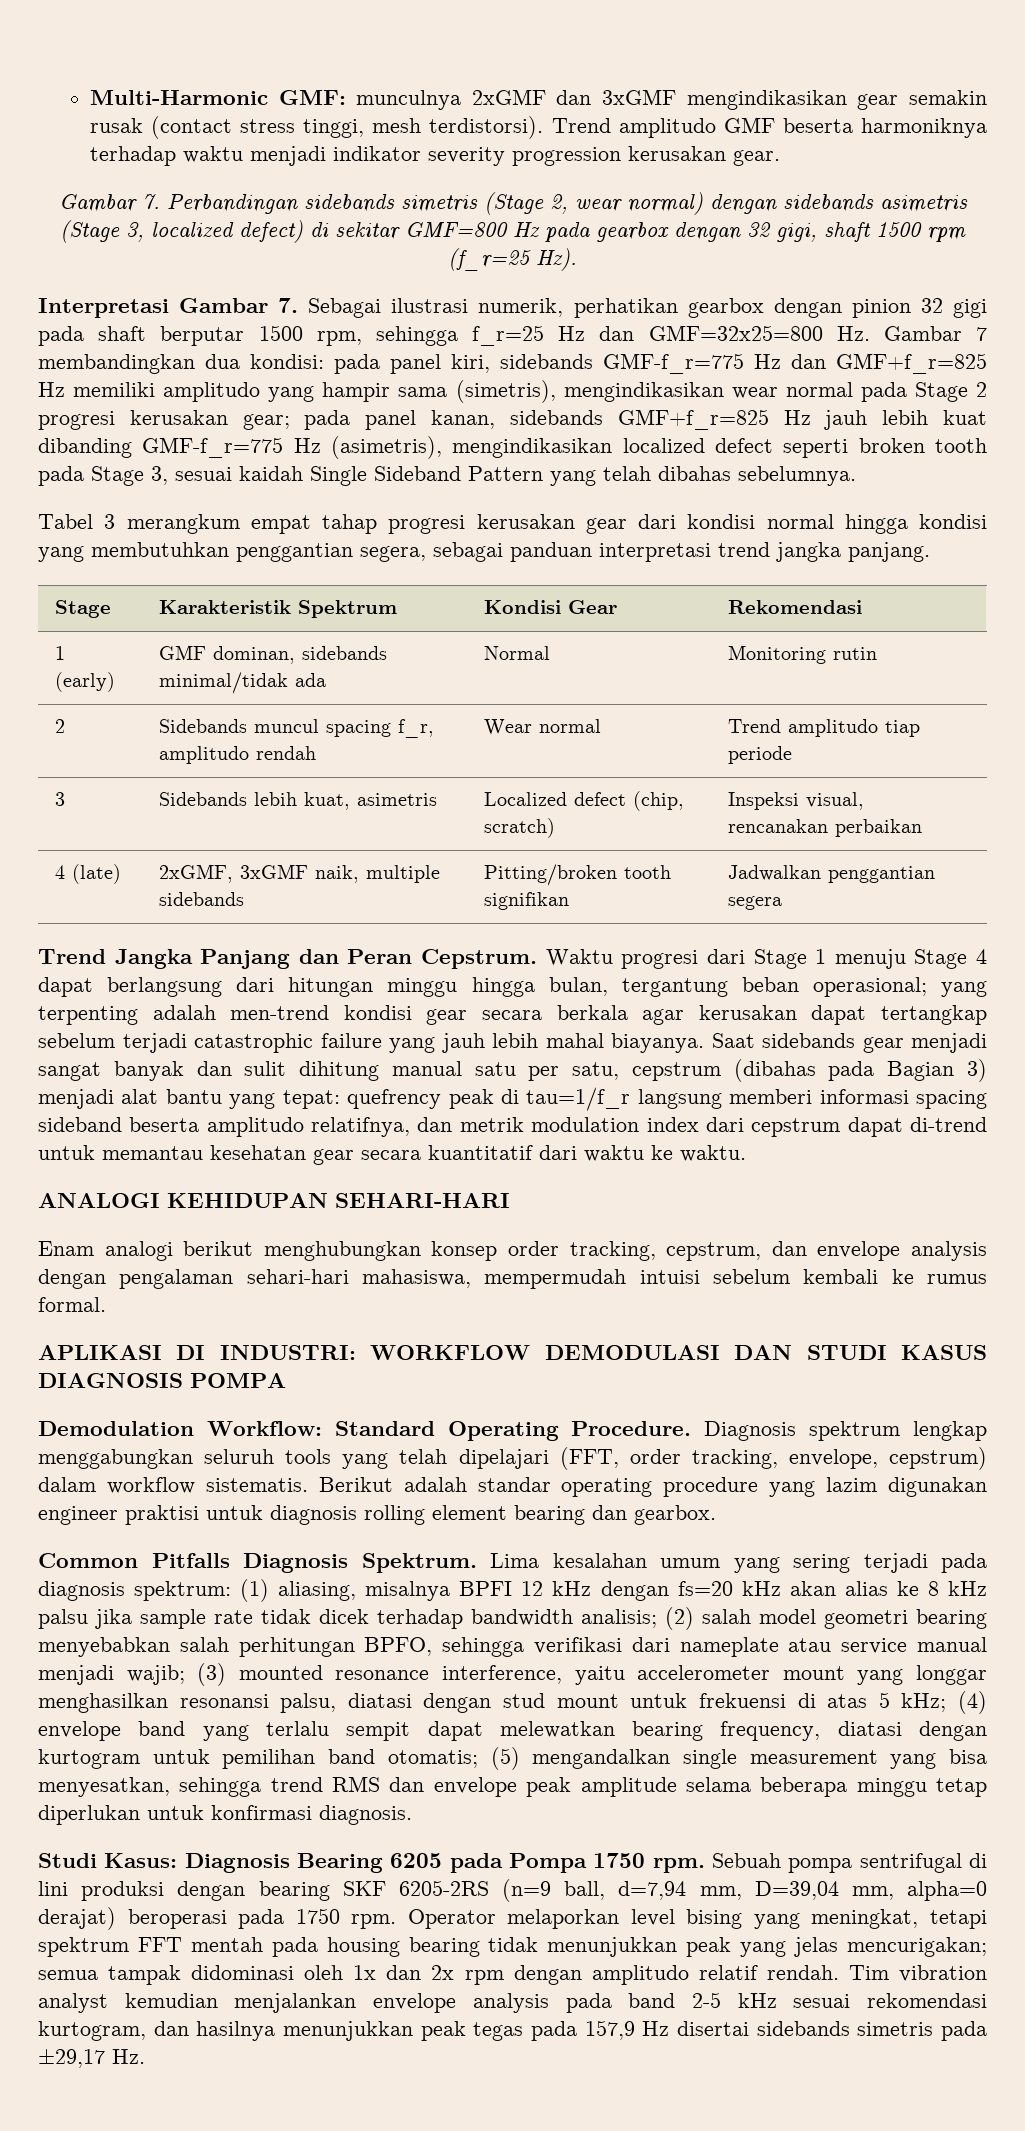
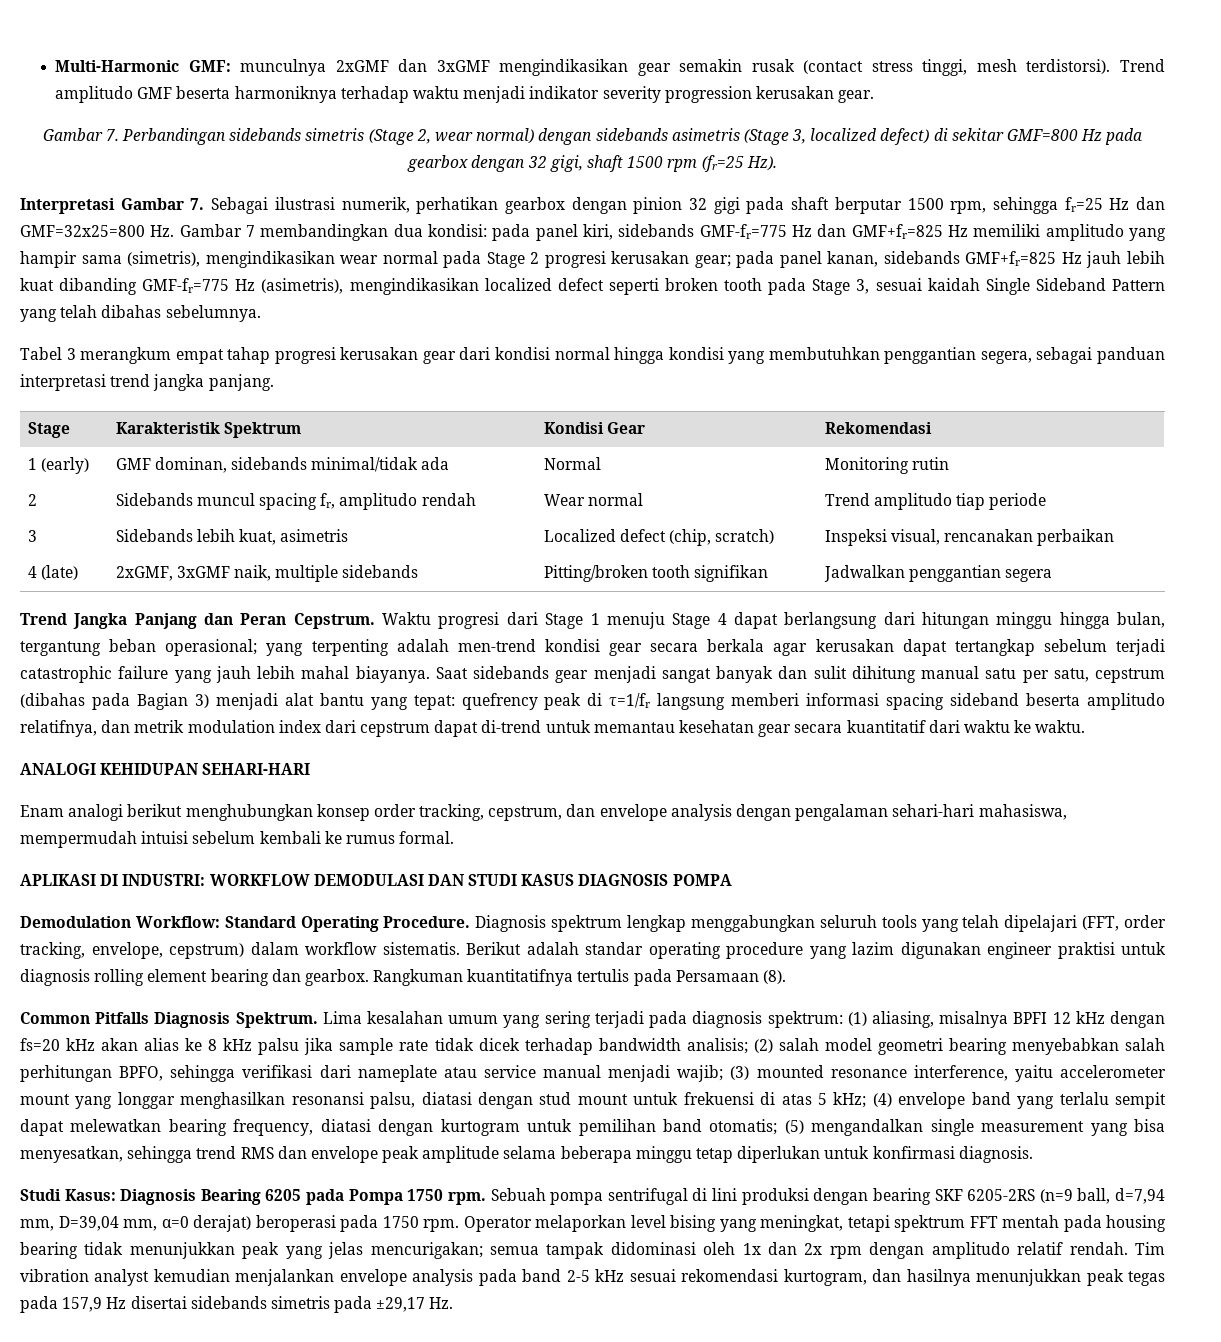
[448,248,531,271] (f_r=25 -> [701,155,744,172] (fr=25
[472,325,544,346] f_r=25 -> [1064,197,1103,212] fr=25
[603,353,987,374] GMF-f_r=775 Hz dan GMF+f_r=825 -> [699,224,943,239] GMF-fr=775 Hz dan GMF+fr=825
[617,409,769,430] GMF+f_r=825 -> [965,251,1057,266] GMF+fr=825
[142,437,284,458] GMF-f_r=775 -> [142,278,230,293] GMF-fr=775
[398,719,435,738] f_r, -> [320,493,336,509] fr,
[526,1087,631,1111] tau=1/f_r -> [609,693,652,708] τ=1/fr
(716, 1515) none -> [373,969,787,986] Rangkuman kuantitatifnya tertulis pada Persamaan (8).
[906,1881,987,1901] alpha=0 -> [161,1216,189,1228] α=0

